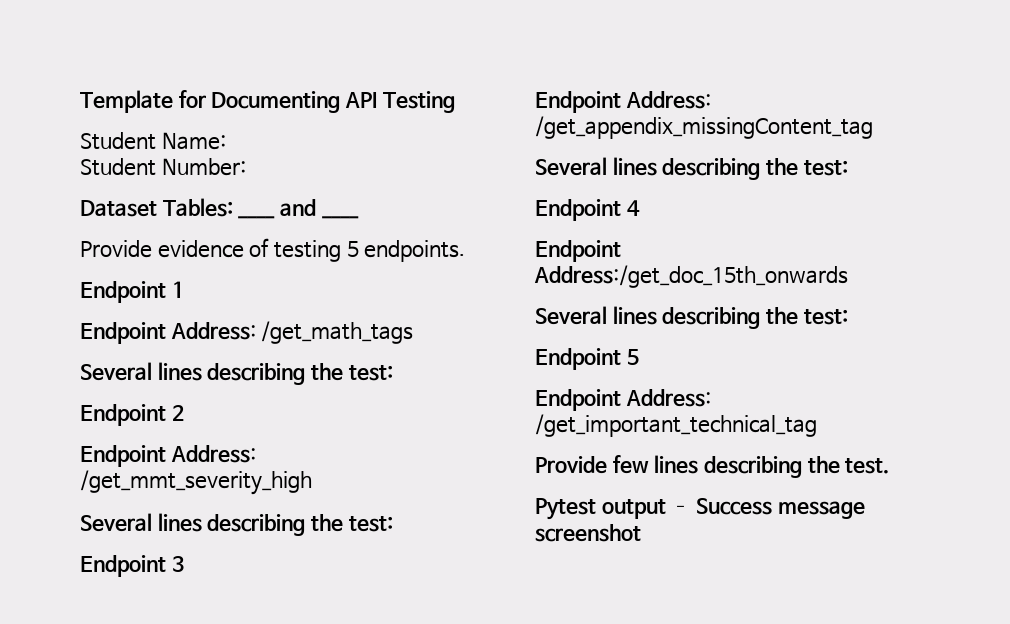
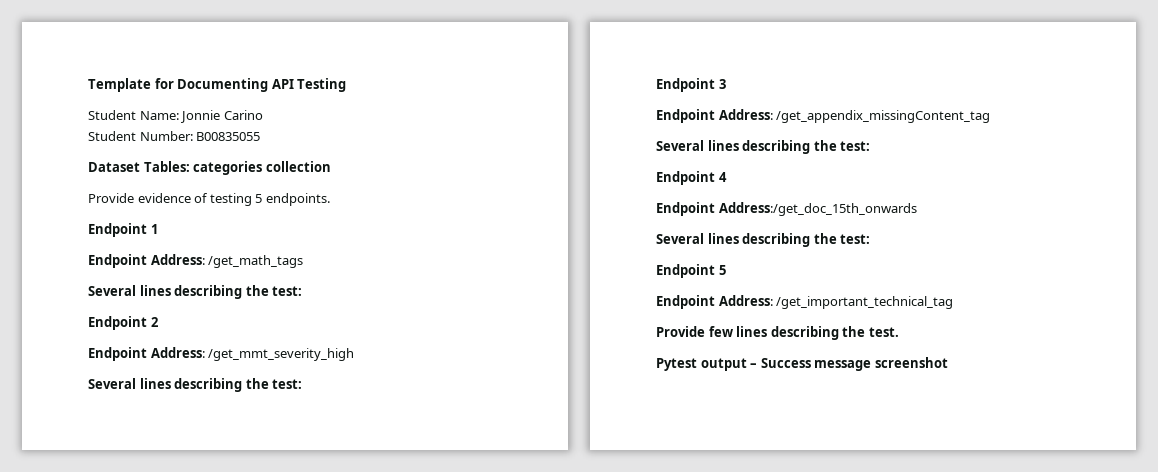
(226, 141) none -> [180,110,263,123] Jonnie Carino
(246, 167) none -> [196,132,261,141] B00835055
[238,199,359,219] ____ and ____ -> [193,161,331,175] categories collection

